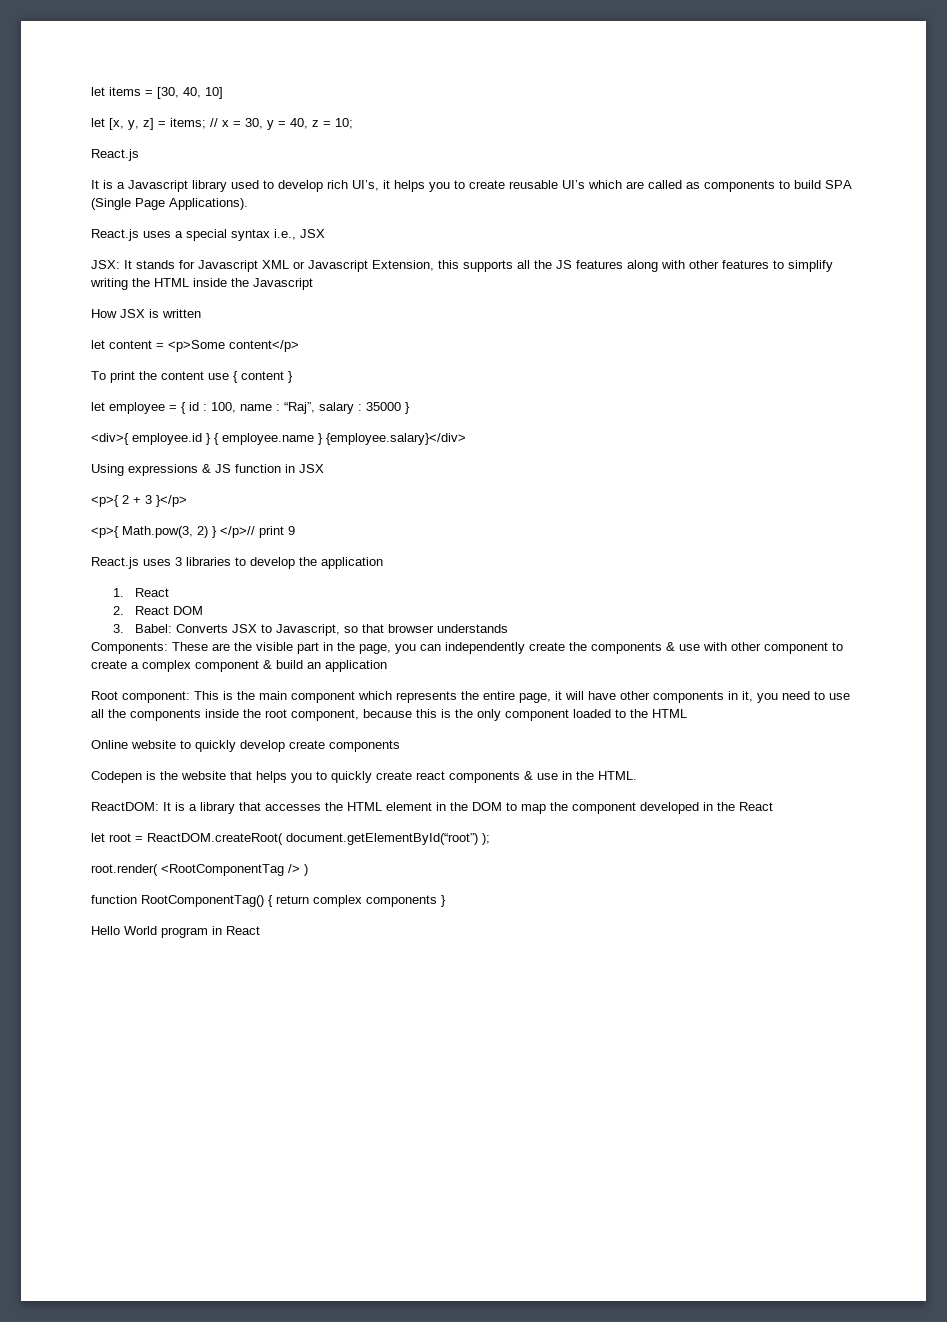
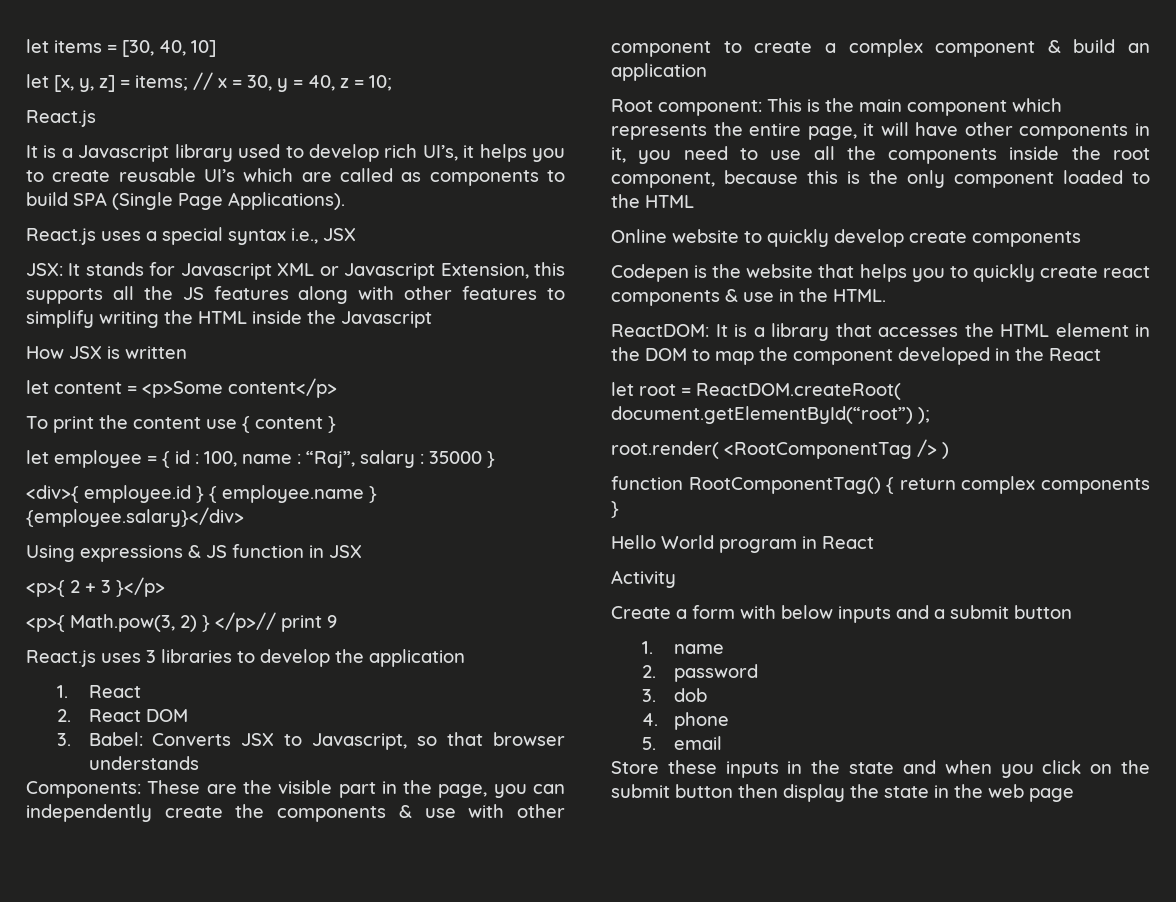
(260, 930) none -> [611,570,676,588] [611,605,1072,623] [642,641,724,654] [642,664,758,682] [642,688,707,702] [642,712,729,730] [642,736,722,750] [611,760,1150,778] [611,784,1074,802] // Activity // Create a form with below inputs and a submit button // 1. name // 2. password // 3. dob // 4. phone // 5. email // Store these inputs in the state and when you click on the submit button then display the state in the web page

